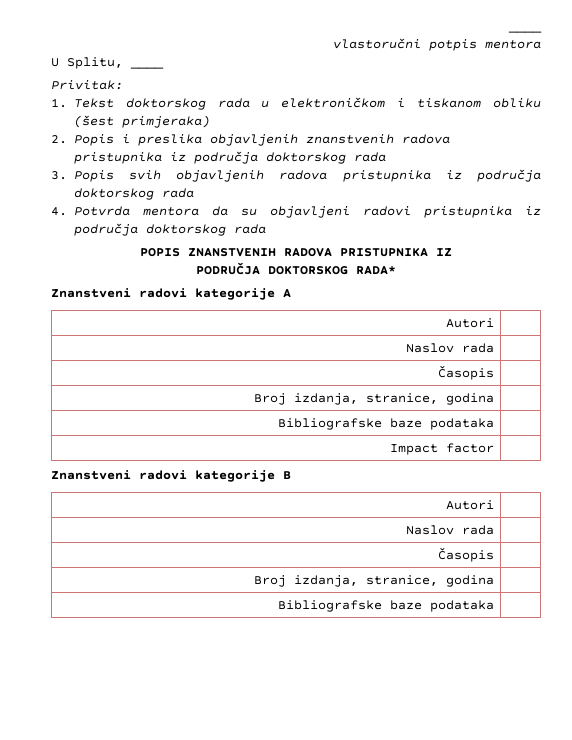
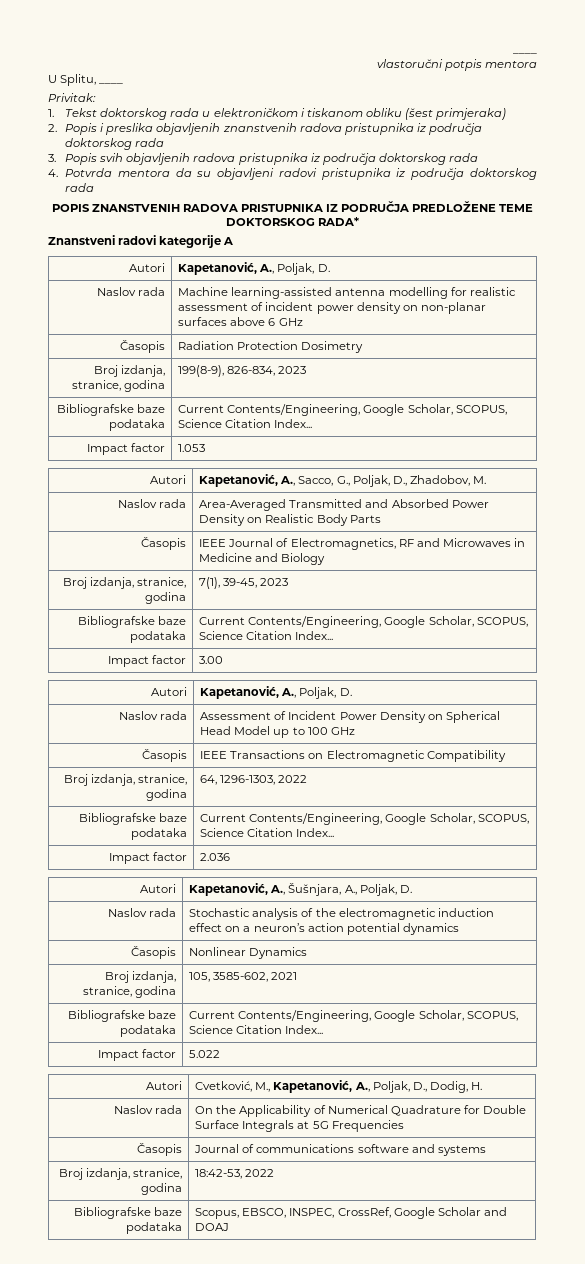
[196,262,260,275] // PODRUČJA -> [341,201,534,212] PODRUČJA PREDLOŽENE TEME
[405,343,494,353] [437,365,494,380] [253,393,494,405] [277,418,494,430] [389,443,494,455] [51,470,291,482] [445,500,494,510] [405,525,494,535] [437,547,494,562] [253,575,494,587] [277,600,494,612] // Naslov rada | // Časopis | // Broj izdanja, stranice, godina | // Bibliografske baze podataka | // Impact factor | // Znanstveni radovi kategorije B // Autori | // Naslov rada | // Časopis | // Broj izdanja, stranice, godina | // Bibliografske baze podataka | -> [178,262,330,275] [96,287,165,296] [178,287,516,299] [178,302,486,314] [178,317,303,326] [119,340,165,353] [178,341,364,353] [93,365,165,377] [71,380,165,392] [178,365,307,377] [56,404,165,416] [108,419,165,431] [178,404,507,416] [178,419,313,428] [86,443,165,455] [178,444,206,452] [149,475,186,484] [199,474,486,487] [117,499,186,508] [199,499,489,511] [199,514,381,526] [140,537,186,550] [199,538,525,550] [199,553,326,565] [62,577,186,589] [144,592,186,604] [199,577,289,589] [77,616,186,628] [129,631,186,643] [199,616,528,628] [199,631,334,640] [107,655,186,667] [199,656,224,664] [150,687,187,696] [200,686,352,699] [118,711,187,720] [200,711,500,723] [200,726,355,738] [141,749,187,762] [200,750,506,762] [63,774,187,786] [145,789,187,801] [200,775,308,785] [78,813,187,825] [130,828,187,840] [200,813,529,825] [200,828,335,837] [108,852,187,864] [200,853,231,861] [139,884,176,893] [189,883,412,896] [107,908,176,917] [189,908,494,920] [189,923,459,935] [130,946,176,959] [189,947,308,959] [104,971,176,983] [82,986,176,998] [189,972,298,982] [67,1010,176,1022] [119,1025,176,1037] [189,1010,518,1022] [189,1025,324,1034] [97,1049,176,1061] [189,1050,221,1058] [145,1081,182,1090] [195,1080,482,1093] [113,1105,182,1114] [195,1105,526,1117] [195,1120,404,1132] [136,1143,182,1156] [194,1144,486,1156] [58,1168,182,1180] [140,1183,182,1195] [195,1169,275,1179] [73,1207,182,1219] [125,1222,182,1234] [195,1207,507,1219] [195,1223,230,1231] Kapetanović, A., Poljak, D. // Naslov rada | Machine learning-assisted antenna modelling for realistic assessment of incident power density on non-planar surfaces above 6 GHz // Časopis | Radiation Protection Dosimetry // Broj izdanja, stranice, godina | 199(8-9), 826-834, 2023 // Bibliografske baze podataka | Current Contents/Engineering, Google Scholar, SCOPUS, Science Citation Index... // Impact factor | 1.053 // Autori | Kapetanović, A., Sacco, G., Poljak, D., Zhadobov, M. // Naslov rada | Area-Averaged Transmitted and Absorbed Power Density on Realistic Body Parts // Časopis | IEEE Journal of Electromagnetics, RF and Microwaves in Medicine and Biology // Broj izdanja, stranice, godina | 7(1), 39-45, 2023 // Bibliografske baze podataka | Current Contents/Engineering, Google Scholar, SCOPUS, Science Citation Index... // Impact factor | 3.00 // Autori | Kapetanović, A., Poljak, D. // Naslov rada | Assessment of Incident Power Density on Spherical Head Model up to 100 GHz // Časopis | IEEE Transactions on Electromagnetic Compatibility // Broj izdanja, stranice, godina | 64, 1296-1303, 2022 // Bibliografske baze podataka | Current Contents/Engineering, Google Scholar, SCOPUS, Science Citation Index... // Impact factor | 2.036 // Autori | Kapetanović, A., Šušnjara, A., Poljak, D. // Naslov rada | Stochastic analysis of the electromagnetic induction effect on a neuron’s action potential dynamics // Časopis | Nonlinear Dynamics // Broj izdanja, stranice, godina | 105, 3585-602, 2021 // Bibliografske baze podataka | Current Contents/Engineering, Google Scholar, SCOPUS, Science Citation Index... // Impact factor | 5.022 // Autori | Cvetković, M., Kapetanović, A., Poljak, D., Dodig, H. // Naslov rada | On the Applicability of Numerical Quadrature for Double Surface Integrals at 5G Frequencies // Časopis | Journal of communications software and systems // Broj izdanja, stranice, godina | 18:42-53, 2022 // Bibliografske baze podataka | Scopus, EBSCO, INSPEC, CrossRef, Google Scholar and DOAJ

